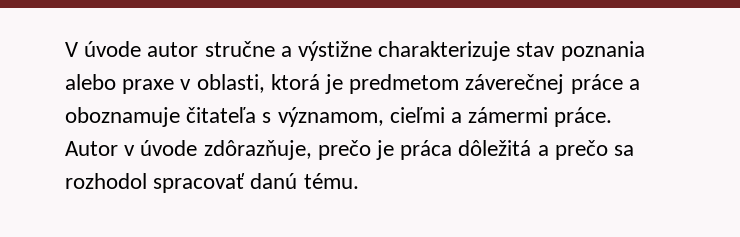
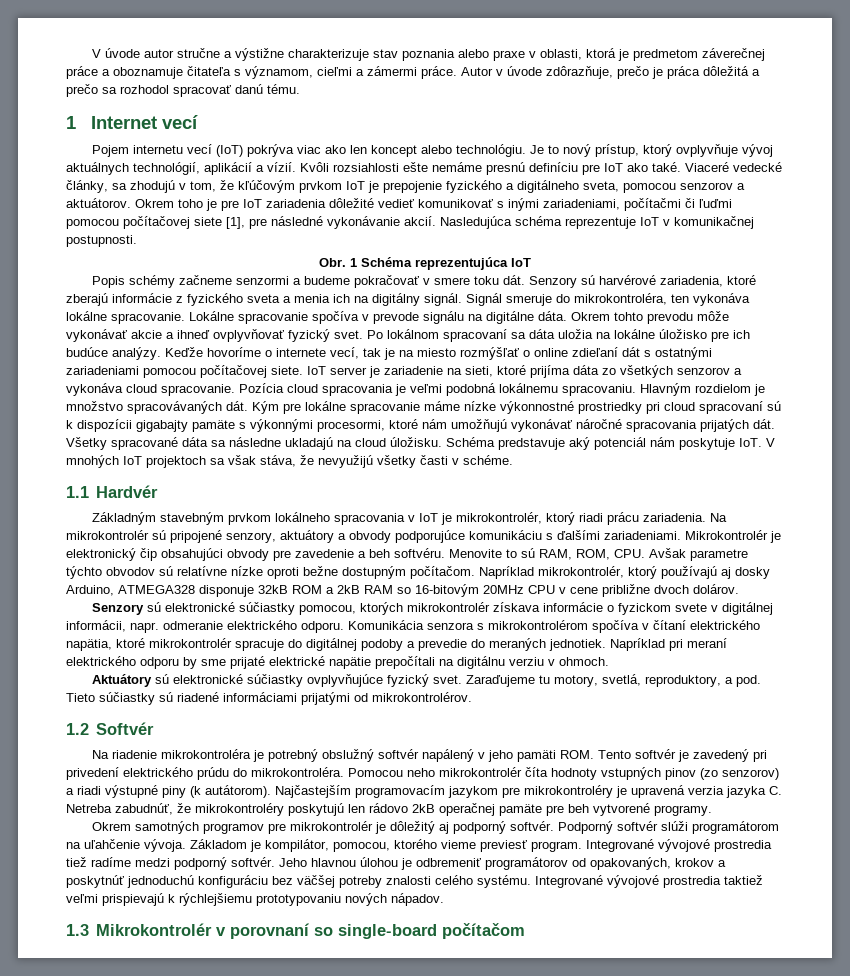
(359, 181) none -> [66,115,198,129] [91,144,773,157] [66,162,782,175] [66,180,745,193] [66,198,732,211] [66,216,754,229] [66,235,137,247] [319,257,531,270] [91,275,756,288] [66,293,750,306] [66,311,729,324] [66,329,750,342] [66,347,712,360] [66,365,742,378] [66,383,765,396] [66,401,781,414] [66,419,775,432] [66,437,775,450] [66,455,513,468] [66,485,158,498] [91,512,727,525] [66,530,781,543] [66,548,748,561] [66,566,770,579] [66,584,739,597] [91,602,773,615] [66,620,760,633] [66,638,727,651] [66,656,609,669] [91,674,761,687] [66,692,472,705] [66,722,154,735] [91,749,767,762] [66,767,779,780] [66,785,782,798] [66,803,712,816] [91,821,779,834] [66,839,772,852] [66,857,726,870] [66,875,763,888] [66,893,444,906] [66,923,525,939] // 1 Internet vecí // Pojem internetu vecí (IoT) pokrýva viac ako len koncept alebo technológiu. Je to nový prístup, ktorý ovplyvňuje vývoj aktuálnych technológií, aplikácií a vízií. Kvôli rozsiahlosti ešte nemáme presnú definíciu pre IoT ako také. Viaceré vedecké články, sa zhodujú v tom, že kľúčovým prvkom IoT je prepojenie fyzického a digitálneho sveta, pomocou senzorov a aktuátorov. Okrem toho je pre IoT zariadenia dôležité vedieť komunikovať s inými zariadeniami, počítačmi či ľuďmi pomocou počítačovej siete [1], pre následné vykonávanie akcií. Nasledujúca schéma reprezentuje IoT v komunikačnej postupnosti. // Obr. 1 Schéma reprezentujúca IoT // Popis schémy začneme senzormi a budeme pokračovať v smere toku dát. Senzory sú harvérové zariadenia, ktoré zberajú informácie z fyzického sveta a menia ich na digitálny signál. Signál smeruje do mikrokontroléra, ten vykonáva lokálne spracovanie. Lokálne spracovanie spočíva v prevode signálu na digitálne dáta. Okrem tohto prevodu môže vykonávať akcie a ihneď ovplyvňovať fyzický svet. Po lokálnom spracovaní sa dáta uložia na lokálne úložisko pre ich budúce analýzy. Keďže hovoríme o internete vecí, tak je na miesto rozmýšľať o online zdieľaní dát s ostatnými zariadeniami pomocou počítačovej siete. IoT server je zariadenie na sieti, ktoré prijíma dáta zo všetkých senzorov a vykonáva cloud spracovanie. Pozícia cloud spracovania je veľmi podobná lokálnemu spracovaniu. Hlavným rozdielom je množstvo spracovávaných dát. Kým pre lokálne spracovanie máme nízke výkonnostné prostriedky pri cloud spracovaní sú k dispozícii gigabajty pamäte s výkonnými procesormi, ktoré nám umožňujú vykonávať náročné spracovania prijatých dát. Všetky spracované dáta sa následne ukladajú na cloud úložisku. Schéma predstavuje aký potenciál nám poskytuje IoT. V mnohých IoT projektoch sa však stáva, že nevyužijú všetky časti v schéme. // 1.1 Hardvér // Základným stavebným prvkom lokálneho spracovania v IoT je mikrokontrolér, ktorý riadi prácu zariadenia. Na mikrokontrolér sú pripojené senzory, aktuátory a obvody podporujúce komunikáciu s ďalšími zariadeniami. Mikrokontrolér je elektronický čip obsahujúci obvody pre zavedenie a beh softvéru. Menovite to sú RAM, ROM, CPU. Avšak parametre týchto obvodov sú relatívne nízke oproti bežne dostupným počítačom. Napríklad mikrokontrolér, ktorý používajú aj dosky Arduino, ATMEGA328 disponuje 32kB ROM a 2kB RAM so 16-bitovým 20MHz CPU v cene približne dvoch dolárov. // Senzory sú elektronické súčiastky pomocou, ktorých mikrokontrolér získava informácie o fyzickom svete v digitálnej informácii, napr. odmeranie elektrického odporu. Komunikácia senzora s mikrokontrolérom spočíva v čítaní elektrického napätia, ktoré mikrokontrolér spracuje do digitálnej podoby a prevedie do meraných jednotiek. Napríklad pri meraní elektrického odporu by sme prijaté elektrické napätie prepočítali na digitálnu verziu v ohmoch. // Aktuátory sú elektronické súčiastky ovplyvňujúce fyzický svet. Zaraďujeme tu motory, svetlá, reproduktory, a pod. Tieto súčiastky sú riadené informáciami prijatými od mikrokontrolérov. // 1.2 Softvér // Na riadenie mikrokontroléra je potrebný obslužný softvér napálený v jeho pamäti ROM. Tento softvér je zavedený pri privedení elektrického prúdu do mikrokontroléra. Pomocou neho mikrokontrolér číta hodnoty vstupných pinov (zo senzorov) a riadi výstupné piny (k autátorom). Najčastejším programovacím jazykom pre mikrokontroléry je upravená verzia jazyka C. Netreba zabudnúť, že mikrokontroléry poskytujú len rádovo 2kB operačnej pamäte pre beh vytvorené programy. // Okrem samotných programov pre mikrokontrolér je dôležitý aj podporný softvér. Podporný softvér slúži programátorom na uľahčenie vývoja. Základom je kompilátor, pomocou, ktorého vieme previesť program. Integrované vývojové prostredia tiež radíme medzi podporný softvér. Jeho hlavnou úlohou je odbremeniť programátorov od opakovaných, krokov a poskytnúť jednoduchú konfiguráciu bez väčšej potreby znalosti celého systému. Integrované vývojové prostredia taktiež veľmi prispievajú k rýchlejšiemu prototypovaniu nových nápadov. // 1.3 Mikrokontrolér v porovnaní so single-board počítačom

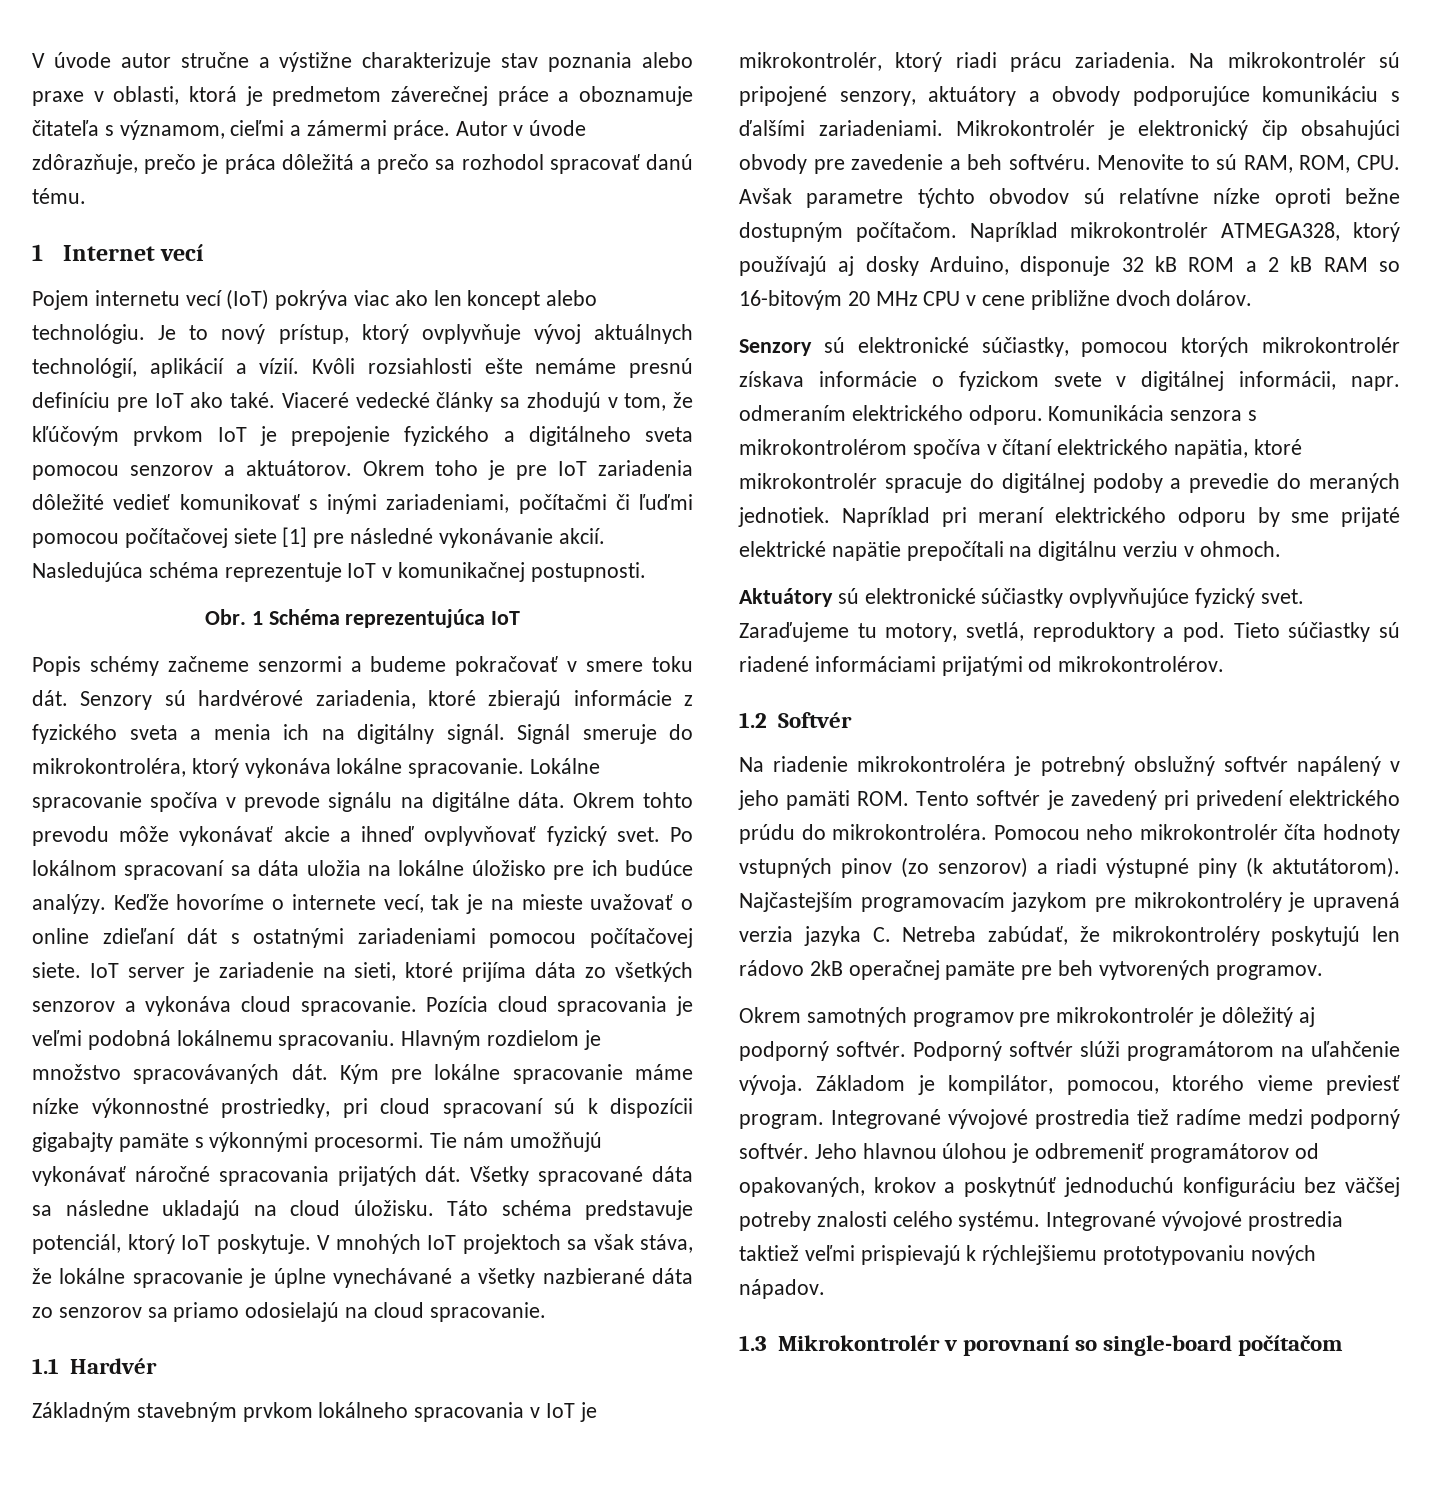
[66,180,108,193] články, -> [436,392,494,412] články
[583,181,619,192] sveta, -> [645,427,693,442] sveta
[226,217,245,229] [1], -> [282,527,308,547] [1]
[598,275,656,285] harvérové -> [198,690,304,706] hardvérové
[66,293,108,306] zberajú -> [488,690,562,710] zbierajú
[671,294,689,303] ten -> [191,758,239,778] ktorý
[417,347,519,360] miesto rozmýšľať -> [521,894,674,910] mieste uvažovať
[578,402,642,414] prostriedky -> [221,1098,330,1118] prostriedky,
[317,419,418,432] procesormi, ktoré -> [314,1132,458,1152] procesormi. Tie
[446,437,762,450] Schéma predstavuje aký potenciál nám poskytuje IoT. -> [447,1200,693,1220] [32,1234,311,1254] Táto schéma predstavuje potenciál, ktorý IoT poskytuje.
[318,455,513,468] nevyužijú všetky časti v schéme. -> [59,1268,694,1288] [32,1302,546,1322] lokálne spracovanie je úplne vynechávané a všetky nazbierané dáta zo senzorov sa priamo odosielajú na cloud spracovanie.
[538,566,624,578] mikrokontrolér, -> [1070,222,1341,241] mikrokontrolér ATMEGA328,
[118,585,360,597] ATMEGA328 disponuje 32kB ROM a 2kB -> [1020,256,1313,276] disponuje 32 kB ROM a 2 kB
[483,585,524,594] 20MHz -> [847,291,918,306] 20 MHz
[238,602,356,615] súčiastky pomocou, -> [981,337,1169,357] súčiastky, pomocou
[163,621,223,630] odmeranie -> [739,405,846,421] odmeraním
[644,675,721,687] reproduktory, -> [1032,622,1155,642] reproduktory
[205,785,271,798] autátorom). -> [1272,857,1400,878] aktutátorom).
[115,803,173,815] zabudnúť, -> [988,926,1068,945] zabúdať,
[593,803,712,816] vytvorené programy. -> [1098,960,1323,980] vytvorených programov.

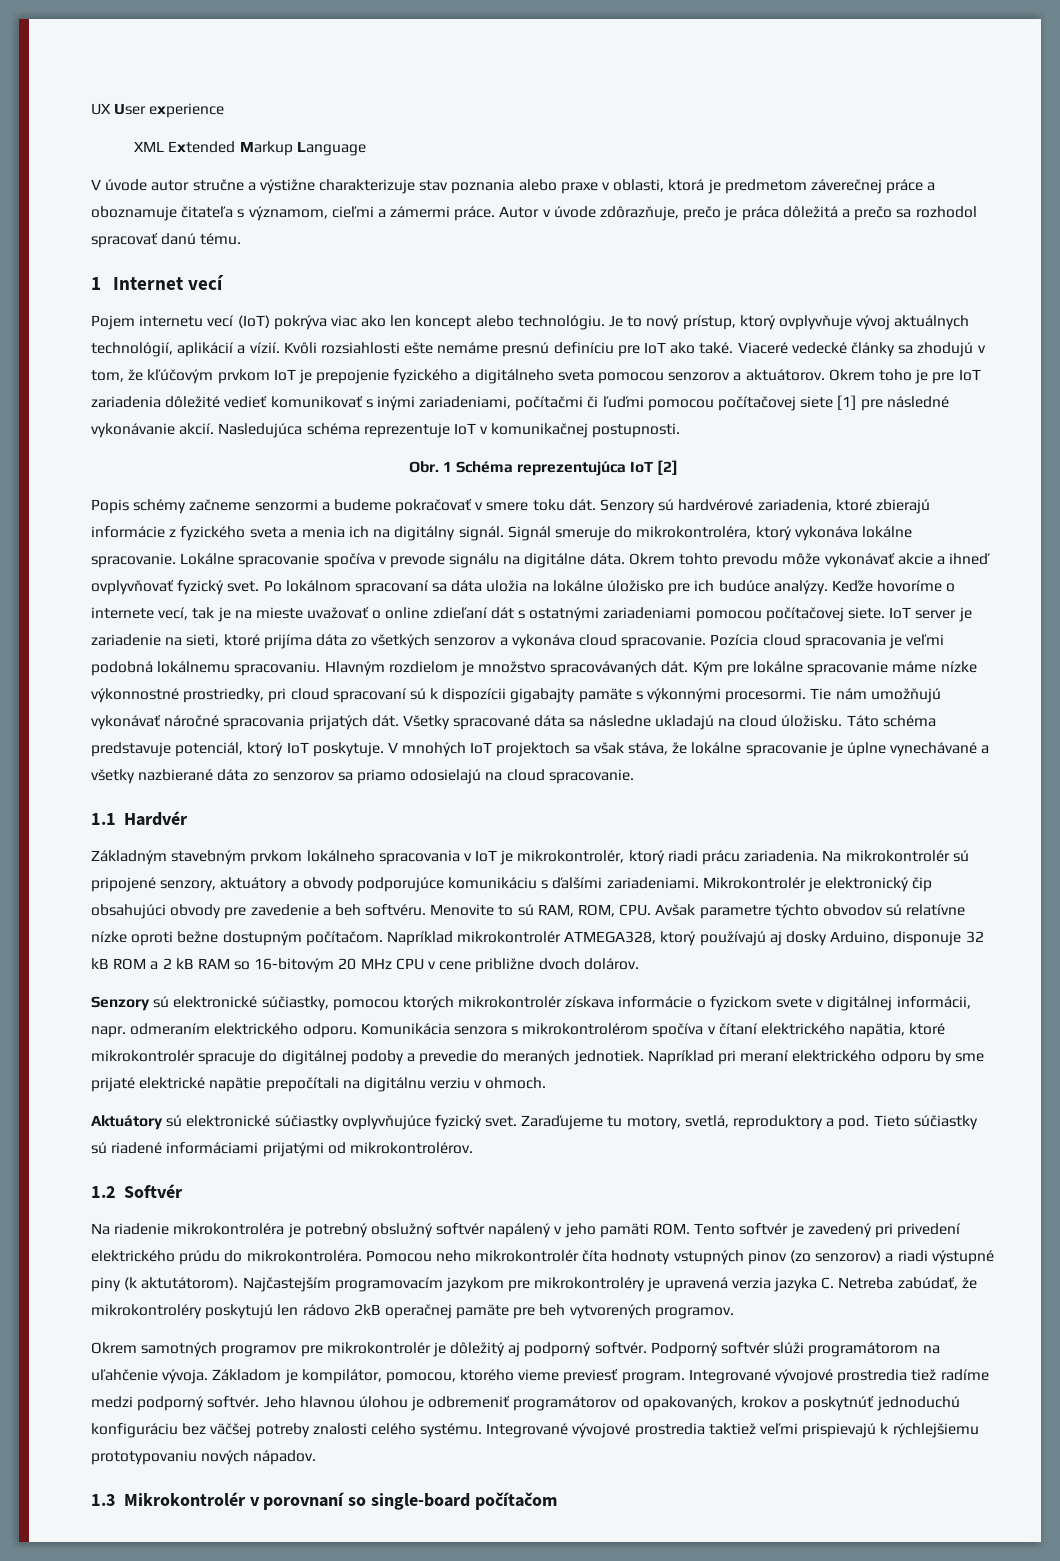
(32, 60) none -> [91,103,225,118] [134,141,366,156] UX User experience // XML Extended Markup Language //
(521, 618) none -> [657,460,679,475] [2]

